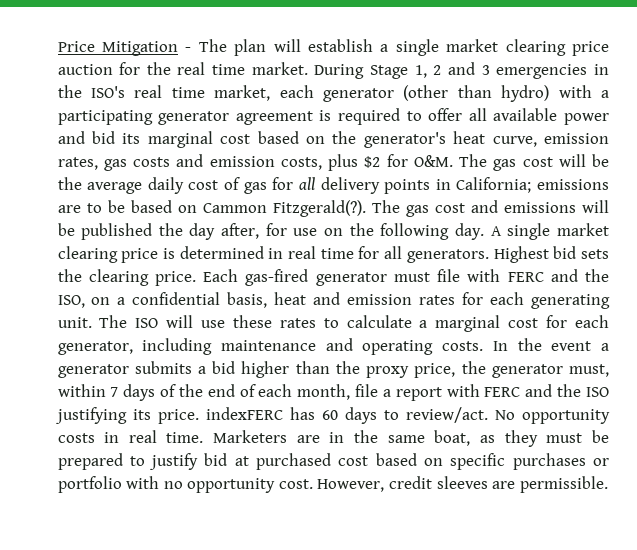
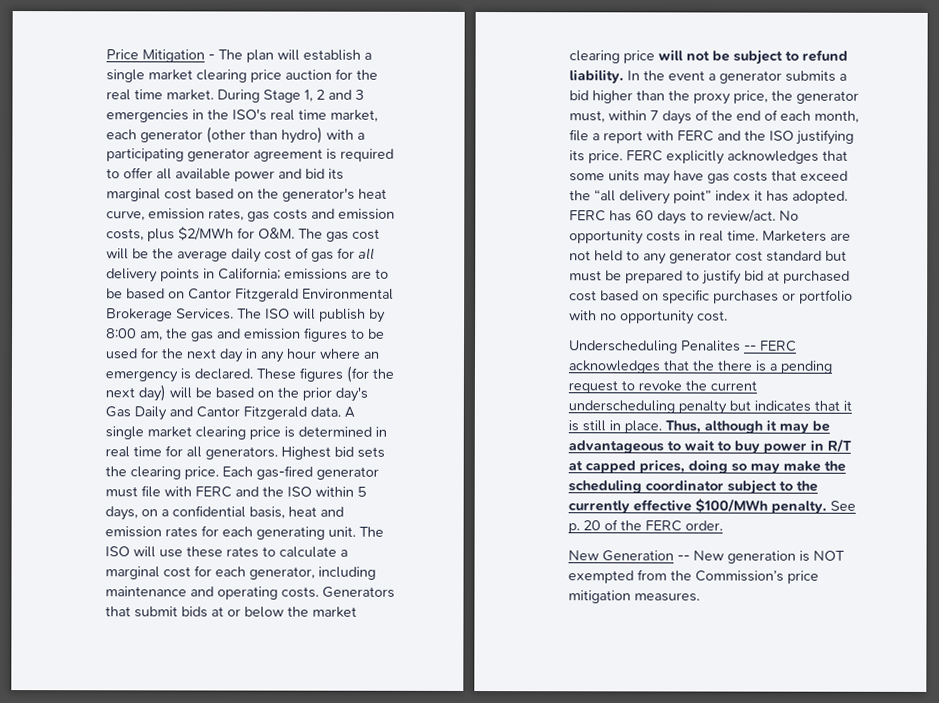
[364,156,381,168] $2 -> [178,226,235,241] $2/MWh
[202,200,609,217] [57,223,485,240] Cammon Fitzgerald(?). The gas cost and emissions will be published the day after, for use on the following day. -> [188,288,395,302] [106,308,387,323] [106,327,386,342] [105,347,380,363] [105,365,395,383] [105,384,369,402] [105,406,342,421] Cantor Fitzgerald Environmental Brokerage Services. The ISO will publish by 8:00 am, the gas and emission figures to be used for the next day in any hour where an emergency is declared. These figures (for the next day) will be based on the prior day's Gas Daily and Cantor Fitzgerald data.
[57,295,85,308] ISO, -> [287,486,368,497] [105,506,139,521] ISO within 5 days,
(484, 346) none -> [322,586,396,598] [105,606,358,618] [569,49,849,65] [569,69,625,84] Generators that submit bids at or below the market clearing price will not be subject to refund liability.
[205,407,283,420] indexFERC -> [626,150,849,165] [569,170,849,185] [569,189,849,205] [569,210,607,222] FERC explicitly acknowledges that some units may have gas costs that exceed the “all delivery point” index it has adopted. FERC
[329,430,538,447] in the same boat, as they -> [569,250,848,265] not held to any generator cost standard but
[317,476,608,493] However, credit sleeves are permissible. -> [568,340,798,354] [568,360,833,374] [568,380,758,394] [568,400,853,415] [568,419,831,434] [568,438,853,454] [568,459,847,474] [568,479,819,495] [568,498,857,514] [568,519,724,534] [568,550,846,564] [568,569,820,584] [568,590,701,604] // Underscheduling Penalites -- FERC acknowledges that the there is a pending request to revoke the current underscheduling penalty but indicates that it is still in place. Thus, although it may be advantageous to wait to buy power in R/T at capped prices, doing so may make the scheduling coordinator subject to the currently effective $100/MWh penalty. See p. 20 of the FERC order. // New Generation -- New generation is NOT exempted from the Commission’s price mitigation measures.

